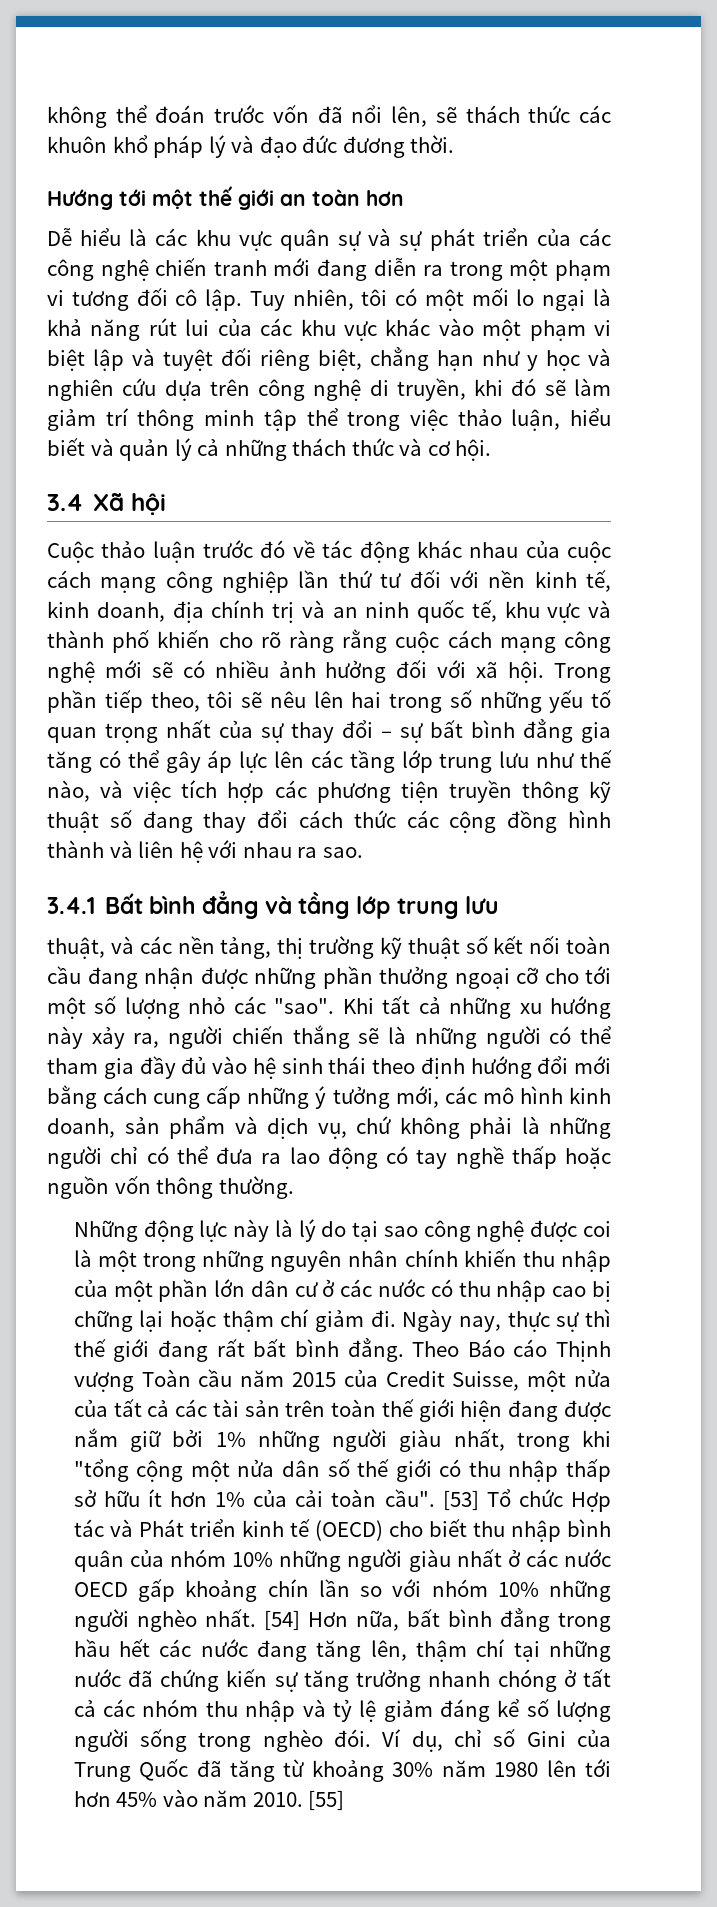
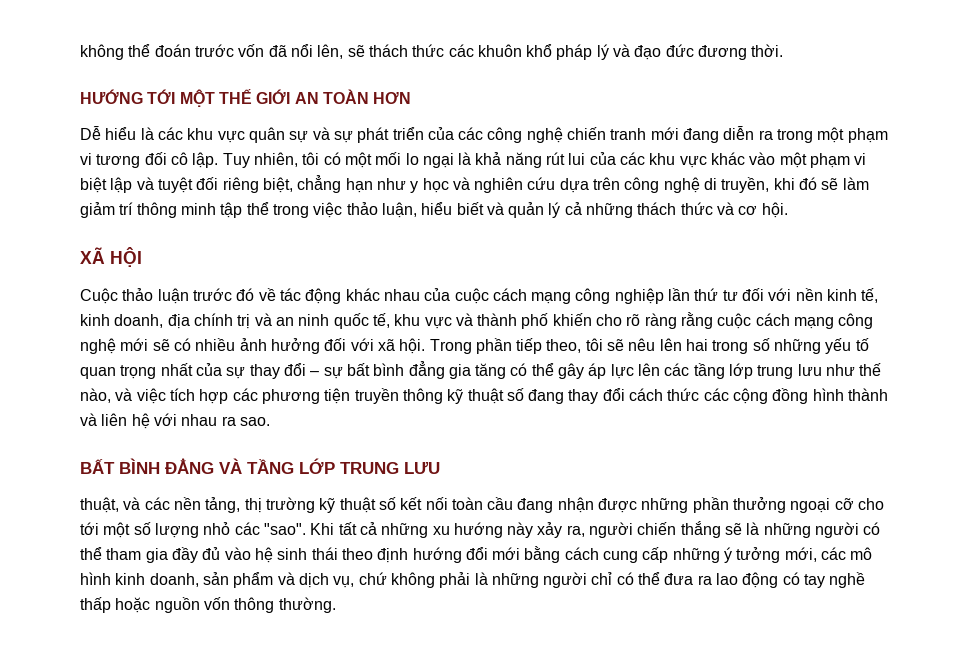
[47,186,404,210] Hướng tới một thế giới an toàn hơn -> [80,89,412,107] HƯỚNG TỚI MỘT THẾ GIỚI AN TOÀN HƠN
[47,493,167,515] 3.4 Xã hội -> [80,247,142,267] XÃ HỘI
[47,891,499,919] 3.4.1 Bất bình đẳng và tầng lớp trung lưu -> [80,458,440,474] BẤT BÌNH ĐẲNG VÀ TẦNG LỚP TRUNG LƯU
[73,1219,612,1242] [73,1248,611,1272] [73,1279,611,1302] [73,1309,612,1332] [73,1338,611,1362] [73,1369,612,1392] [73,1398,612,1422] [73,1428,612,1452] [73,1458,611,1482] [73,1489,611,1512] [73,1518,611,1542] [73,1548,612,1572] [73,1578,611,1602] [73,1608,612,1632] [73,1638,611,1662] [73,1668,611,1692] [73,1698,611,1722] [73,1728,611,1752] [73,1758,612,1782] [73,1789,345,1811] // Những động lực này là lý do tại sao công nghệ được coi là một trong những nguyên nhân chính khiến thu nhập của một phần lớn dân cư ở các nước có thu nhập cao bị chững lại hoặc thậm chí giảm đi. Ngày nay, thực sự thì thế giới đang rất bất bình đẳng. Theo Báo cáo Thịnh vượng Toàn cầu năm 2015 của Credit Suisse, một nửa của tất cả các tài sản trên toàn thế giới hiện đang được nắm giữ bởi 1% những người giàu nhất, trong khi "tổng cộng một nửa dân số thế giới có thu nhập thấp sở hữu ít hơn 1% của cải toàn cầu". [53] Tổ chức Hợp tác và Phát triển kinh tế (OECD) cho biết thu nhập bình quân của nhóm 10% những người giàu nhất ở các nước OECD gấp khoảng chín lần so với nhóm 10% những người nghèo nhất. [54] Hơn nữa, bất bình đẳng trong hầu hết các nước đang tăng lên, thậm chí tại những nước đã chứng kiến sự tăng trưởng nhanh chóng ở tất cả các nhóm thu nhập và tỷ lệ giảm đáng kể số lượng người sống trong nghèo đói. Ví dụ, chỉ số Gini của Trung Quốc đã tăng từ khoảng 30% năm 1980 lên tới hơn 45% vào năm 2010. [55] -> (336, 605) none

